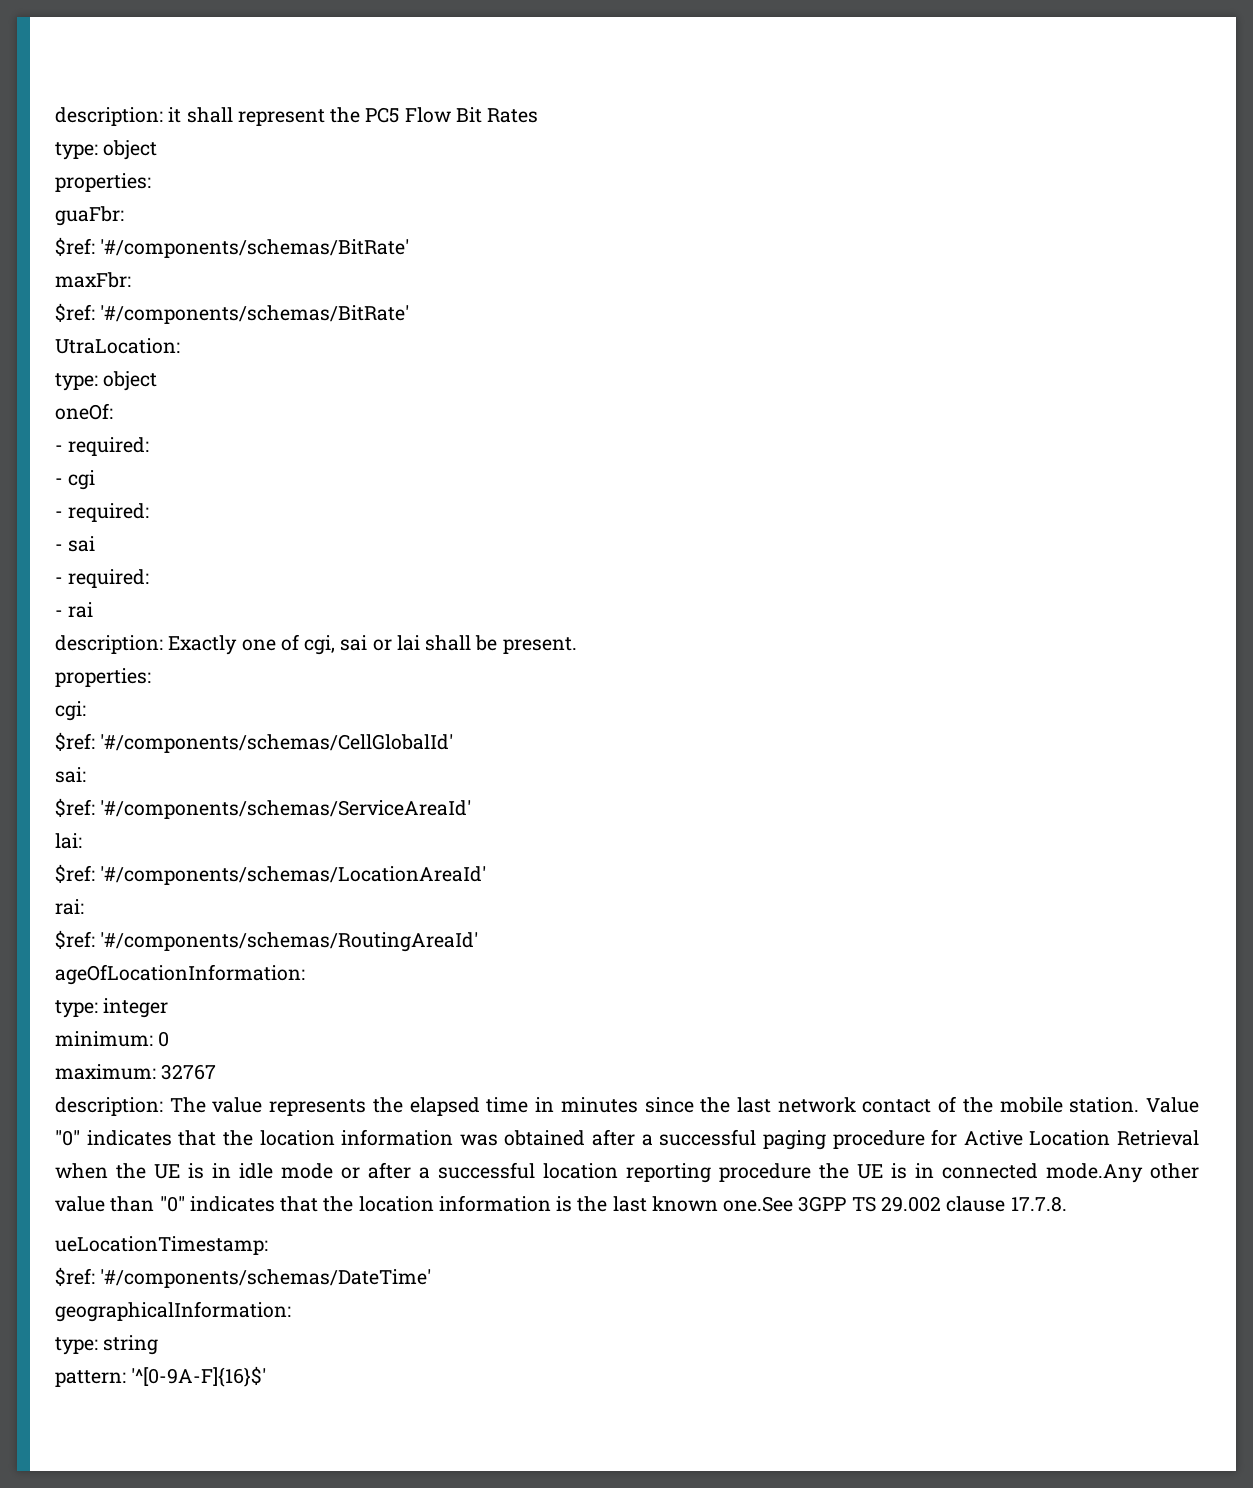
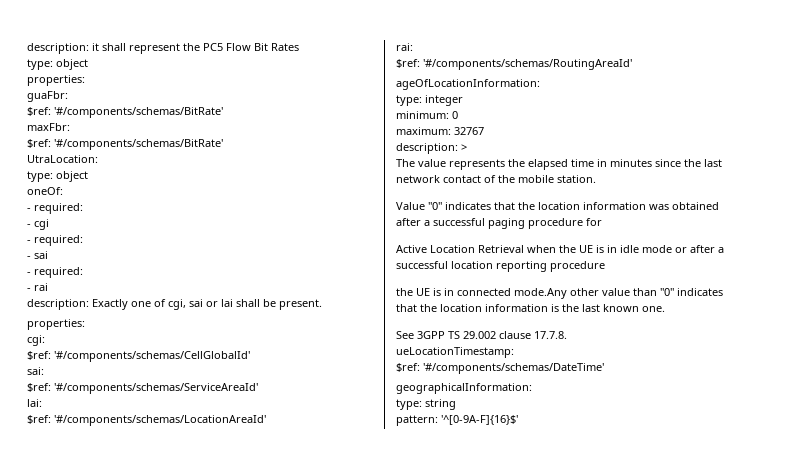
(163, 1106) none -> [461,144,467,151] > //
(1140, 1105) none -> (596, 179) //
(958, 1137) none -> (602, 222) //
(811, 1172) none -> (605, 266) //
[723,1196,794,1212] one.See -> [642,306,665,312] [396,331,414,339] one. // See

